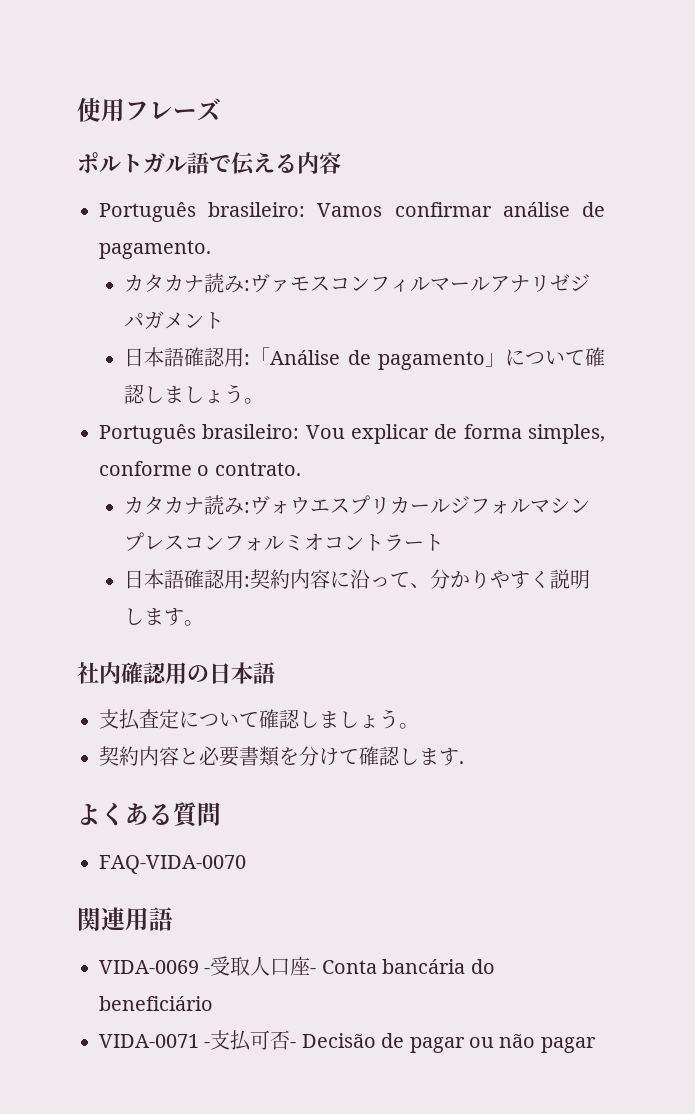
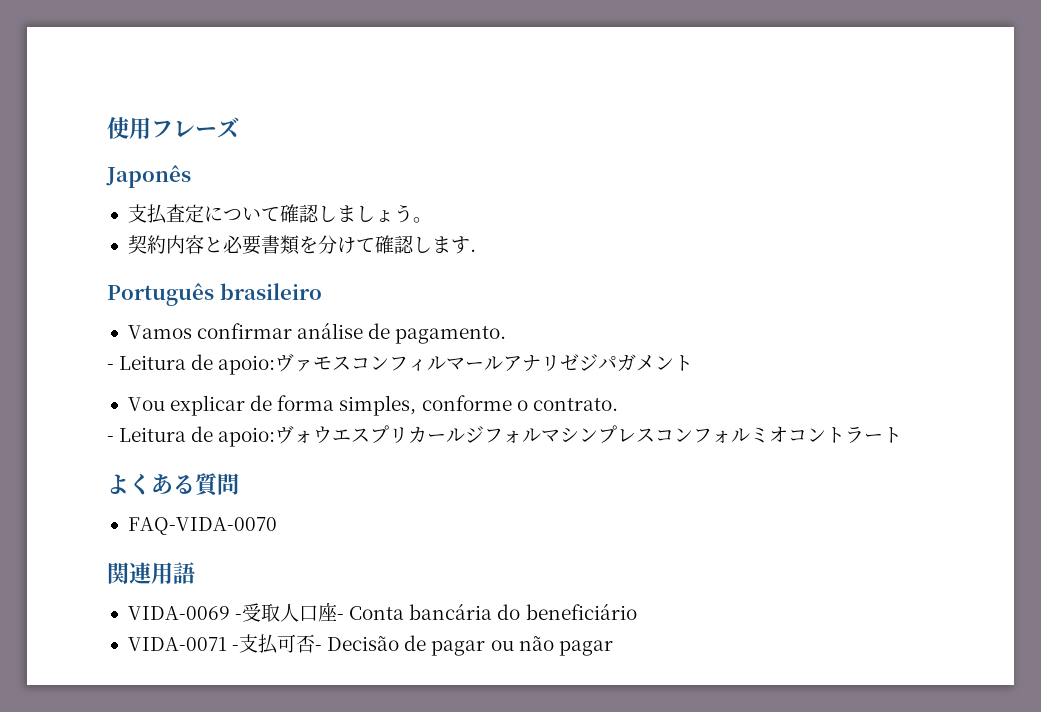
[77,152,341,176] [99,202,605,222] [99,240,211,259] [124,273,591,293] [124,311,225,329] [124,347,605,370] [124,384,265,404] [99,424,605,444] [99,461,301,476] [124,495,591,515] [124,532,445,551] [124,569,591,589] [124,608,205,626] [77,662,275,684] ポルトガル語で伝える内容 // Português brasileiro: Vamos confirmar análise de pagamento. // カタカナ読み:ヴァモスコンフィルマールアナリゼジパガメント // 日本語確認用:「Análise de pagamento」について確認しましょう。 // Português brasileiro: Vou explicar de forma simples, conforme o contrato. // カタカナ読み:ヴォウエスプリカールジフォルマシンプレスコンフォルミオコントラート // 日本語確認用:契約内容に沿って、分かりやすく説明します。 // 社内確認用の日本語 -> [106,165,191,188] Japonês
(464, 762) none -> [107,283,322,306] [127,322,507,344] [107,353,694,375] [127,395,618,416] [107,425,903,447] // Português brasileiro // Vamos confirmar análise de pagamento. // - Leitura de apoio:ヴァモスコンフィルマールアナリゼジパガメント // Vou explicar de forma simples, conforme o contrato. // - Leitura de apoio:ヴォウエスプリカールジフォルマシンプレスコンフォルミオコントラート

